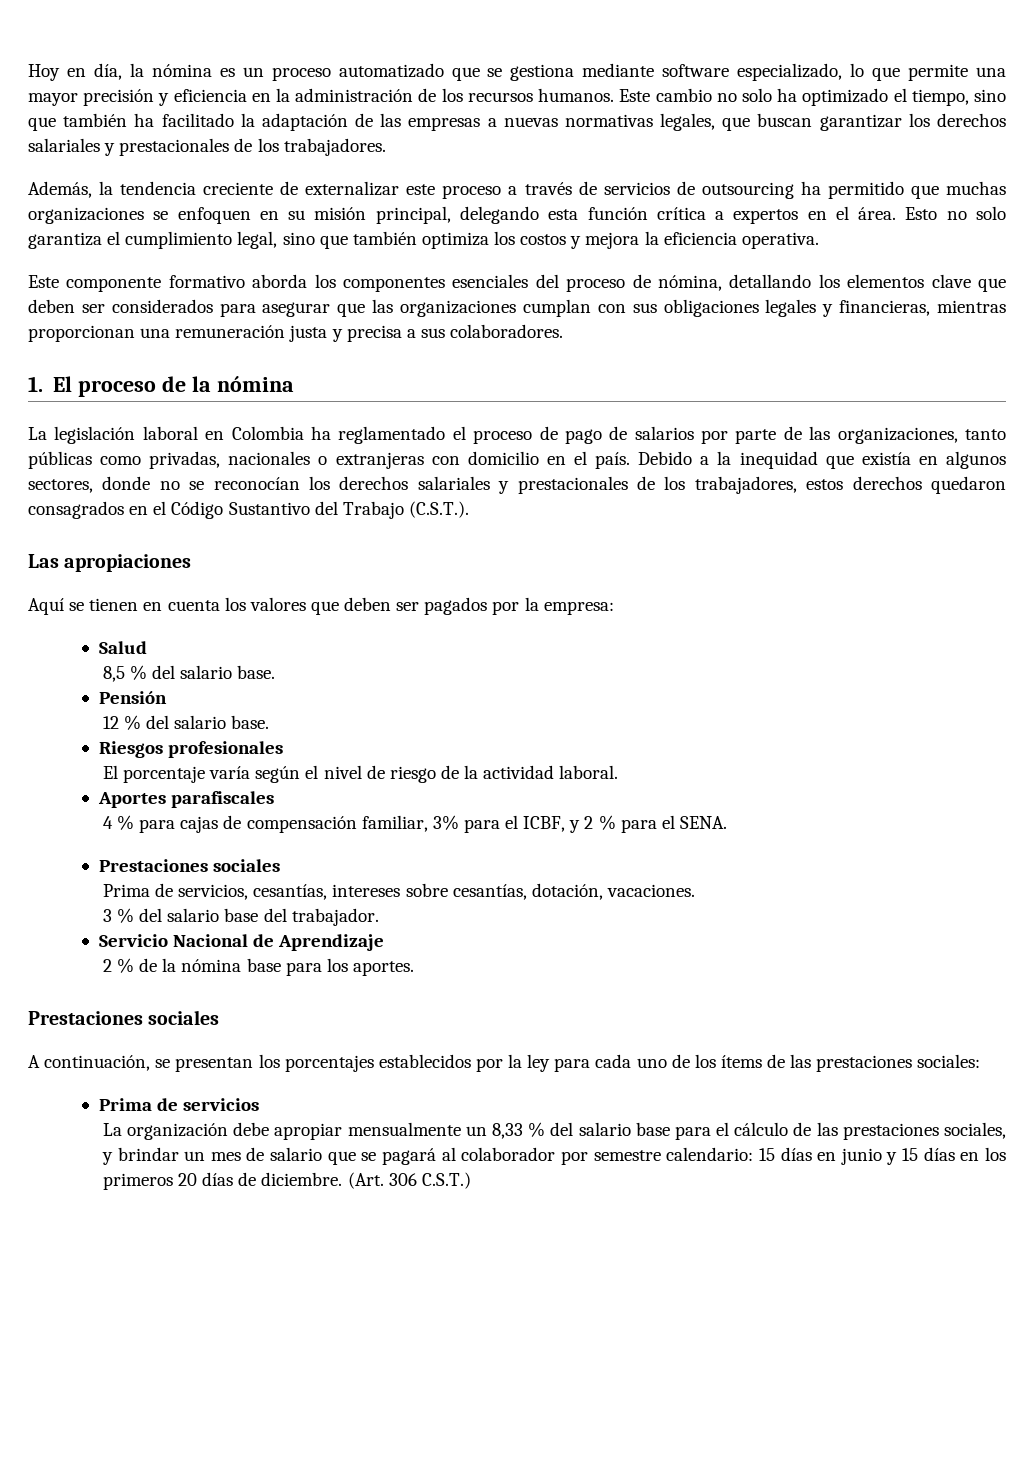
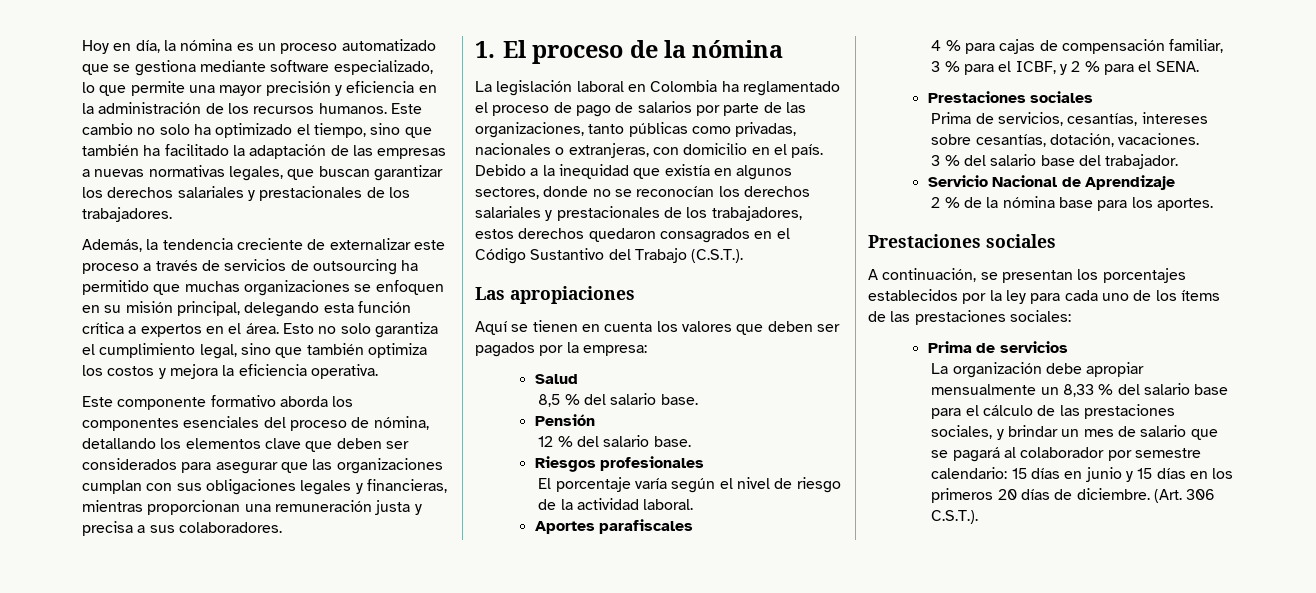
[335,452,424,469] extranjeras -> [568,143,649,158] extranjeras,
[432,815,459,830] 3% -> [931,61,960,72] 3 %
[421,1172,471,1189] C.S.T.) -> [931,510,979,524] C.S.T.).

